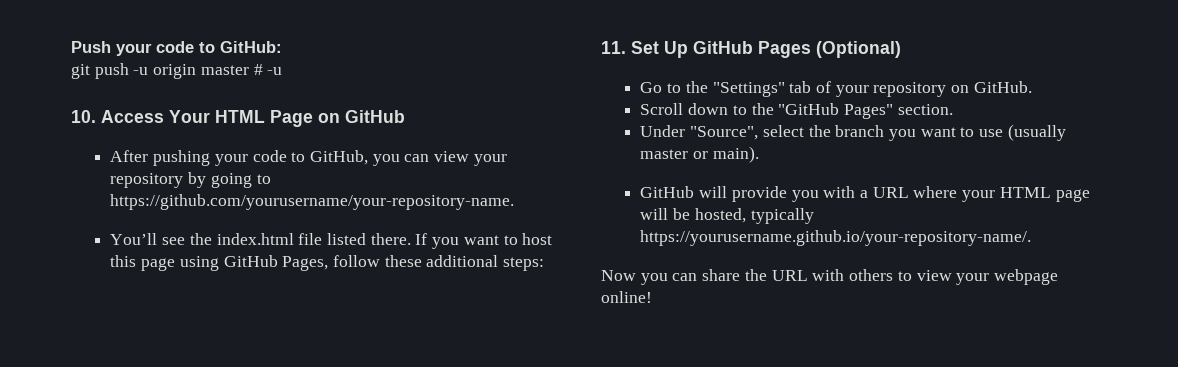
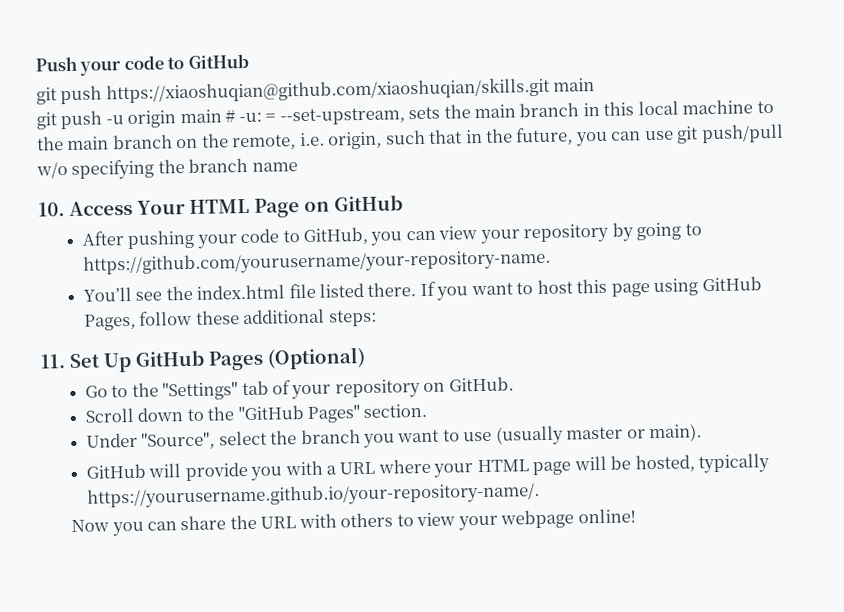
[220,41,282,53] GitHub: -> [187,53,249,69] [36,77,596,105] GitHub // git push https://xiaoshuqian@github.com/xiaoshuqian/skills.git main
[200,64,283,75] master # -u -> [179,99,774,126] [37,123,784,151] [36,157,298,180] main # -u: = --set-upstream, sets the main branch in this local machine to the main branch on the remote, i.e. origin, such that in the future, you can use git push/pull w/o specifying the branch name

